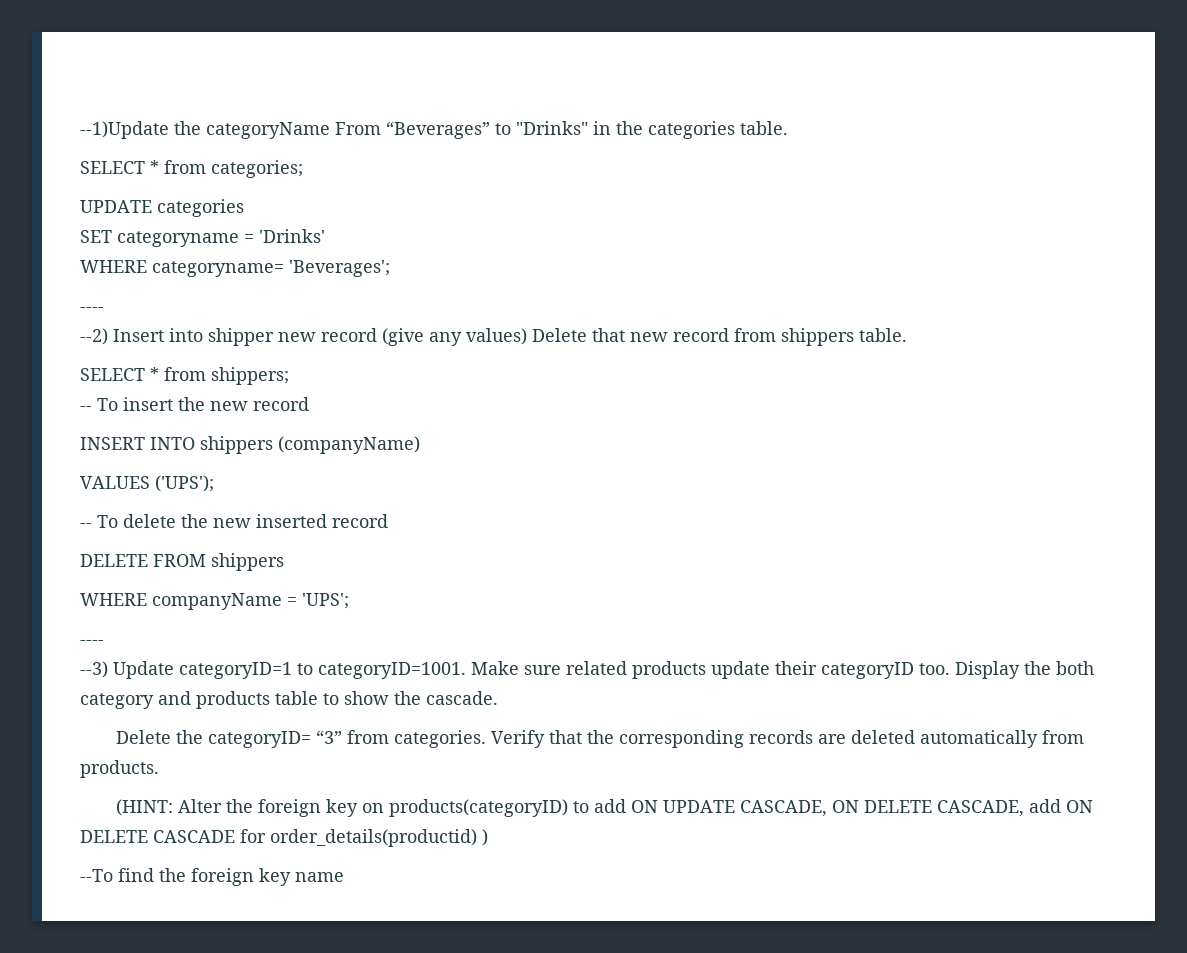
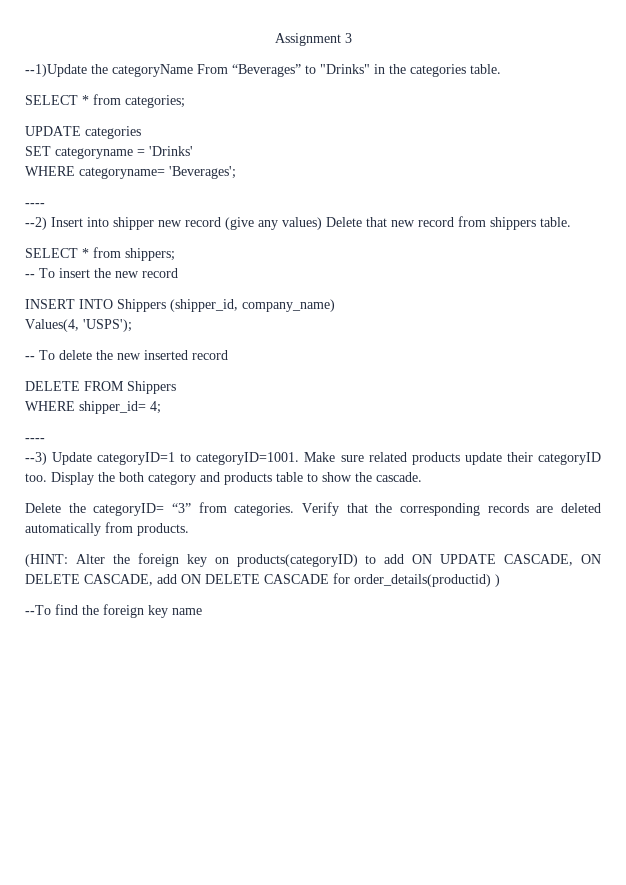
(80, 130) none -> [274,33,352,46] Assignment 3 //
[200,436,420,454] [80,475,214,492] shippers (companyName) // VALUES ('UPS'); -> [117,299,335,312] [25,319,132,332] Shippers (shipper_id, company_name) // Values(4, 'USPS');
[211,553,284,571] [80,593,349,610] shippers // WHERE companyName = 'UPS'; -> [127,381,176,394] [25,401,161,414] Shippers // WHERE shipper_id= 4;

